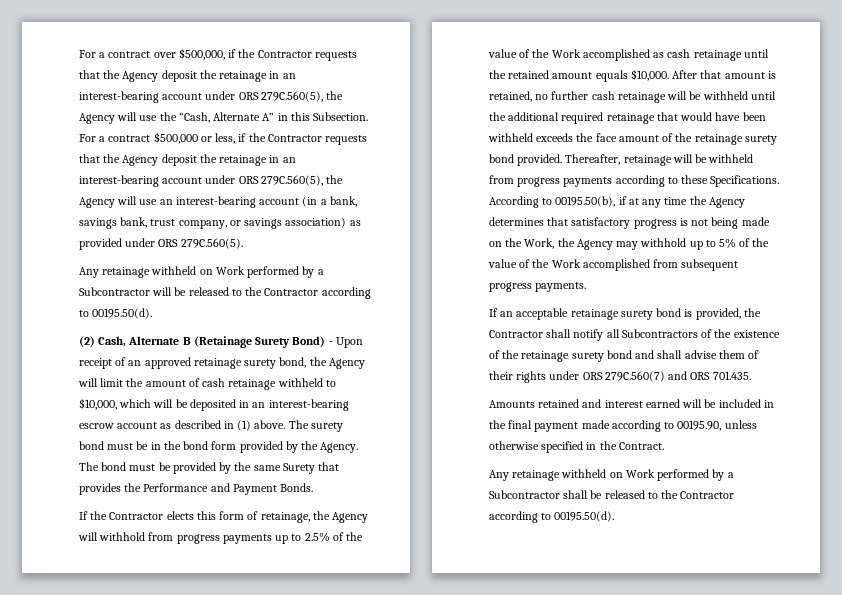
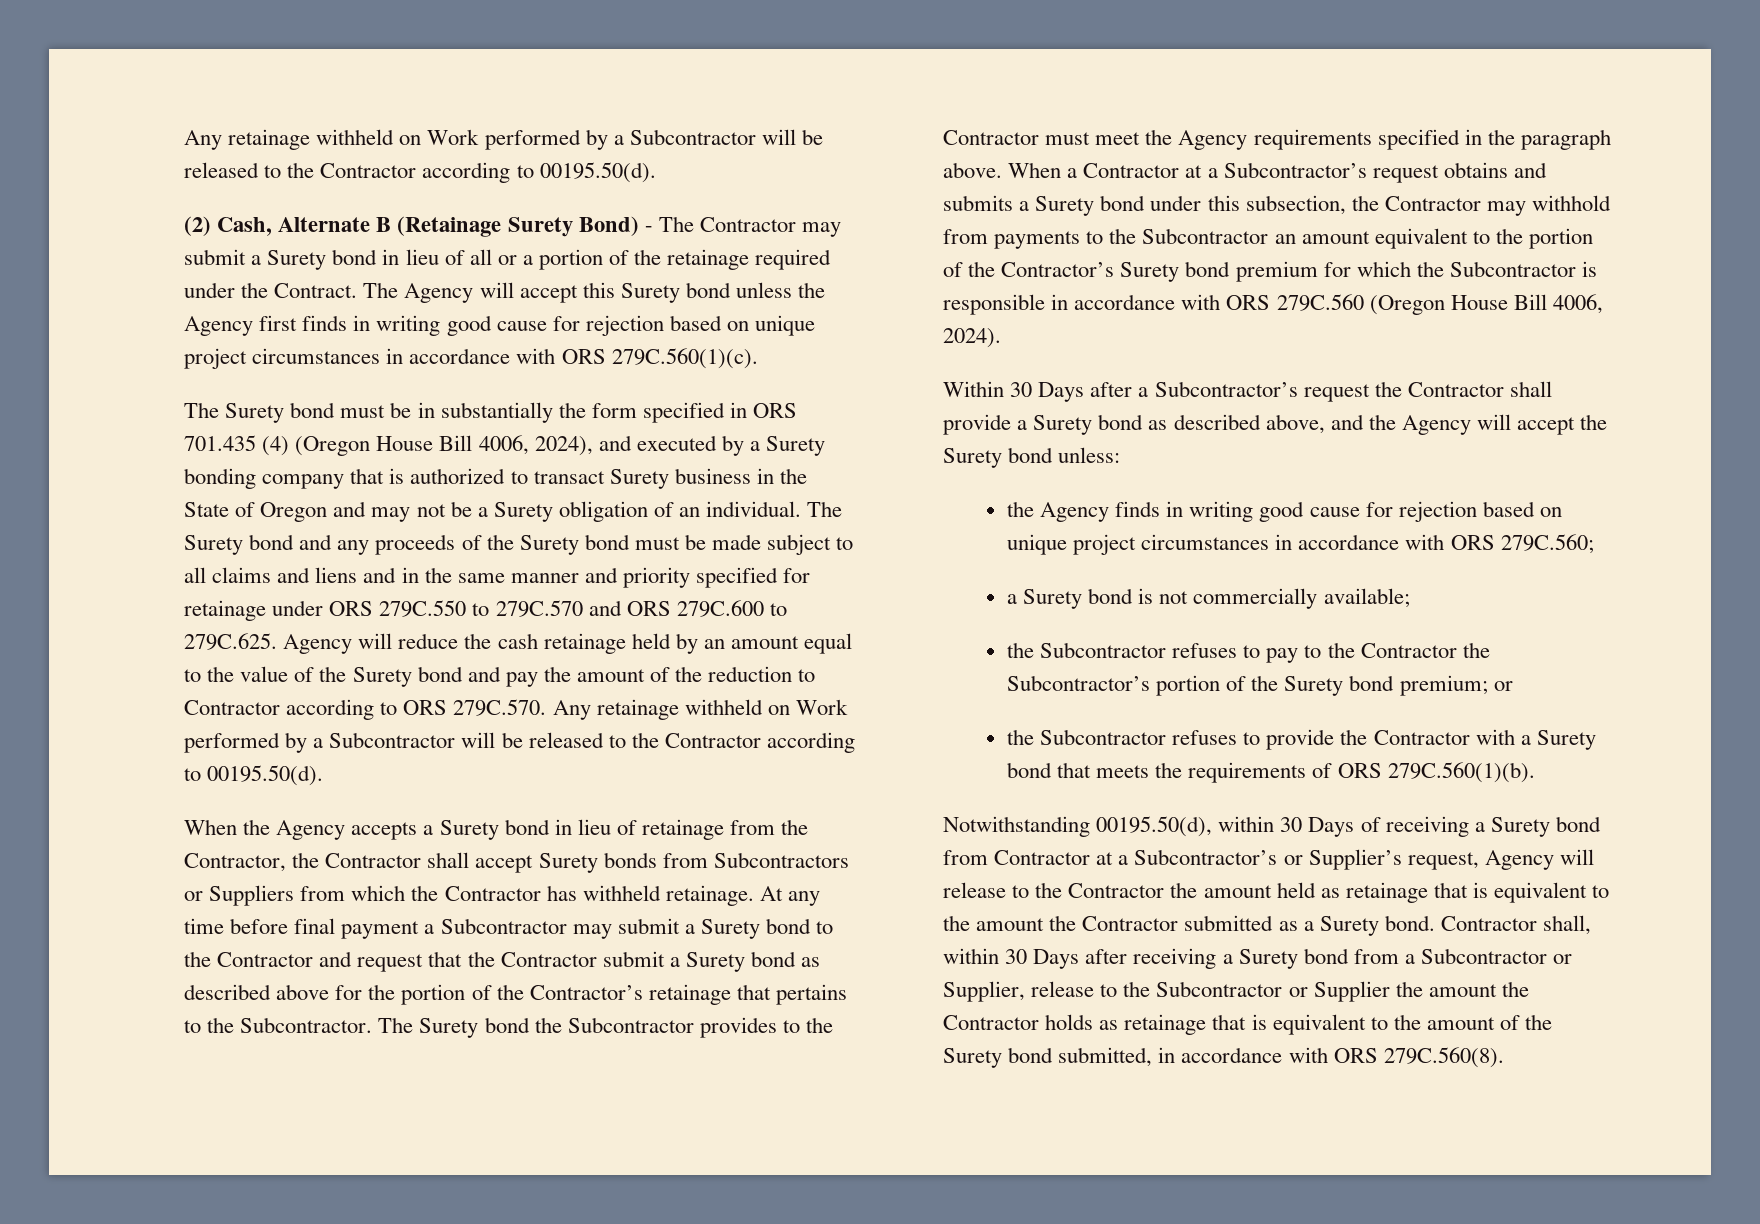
[78,48,357,61] [78,70,296,82] [78,91,344,103] [78,112,369,124] [78,132,368,145] [78,154,296,166] [78,175,344,187] [78,196,357,208] [78,217,361,229] [78,238,243,250] For a contract over $500,000, if the Contractor requests that the Agency deposit the retainage in an interest-bearing account under ORS 279C.560(5), the Agency will use the “Cash, Alternate A” in this Subsection. For a contract $500,000 or less, if the Contractor requests that the Agency deposit the retainage in an interest-bearing account under ORS 279C.560(5), the Agency will use an interest-bearing account (in a bank, savings bank, trust company, or savings association) as provided under ORS 279C.560(5). // -> (184, 140) none
[335,337,363,348] [78,357,365,369] [77,378,336,390] [78,398,349,411] [78,420,343,432] [78,441,359,453] [78,462,340,474] [78,483,314,495] [78,511,369,523] [77,532,364,544] [487,49,769,61] [488,69,776,82] [488,91,776,103] [488,112,766,124] [487,133,777,145] [488,154,754,166] [488,175,780,187] [488,196,745,208] [488,217,770,229] [488,238,770,250] [487,259,739,271] [488,282,587,292] [488,308,761,320] [488,329,780,341] [488,350,760,362] [488,371,751,383] [488,399,774,408] [488,420,757,432] [488,441,664,453] [488,469,734,481] [488,490,735,499] [488,511,615,523] Upon receipt of an approved retainage surety bond, the Agency will limit the amount of cash retainage withheld to $10,000, which will be deposited in an interest-bearing escrow account as described in (1) above. The surety bond must be in the bond form provided by the Agency. The bond must be provided by the same Surety that provides the Performance and Payment Bonds. // If the Contractor elects this form of retainage, the Agency will withhold from progress payments up to 2.5% of the value of the Work accomplished as cash retainage until the retained amount equals $10,000. After that amount is retained, no further cash retainage will be withheld until the additional required retainage that would have been withheld exceeds the face amount of the retainage surety bond provided. Thereafter, retainage will be withheld from progress payments according to these Specifications. According to 00195.50(b), if at any time the Agency determines that satisfactory progress is not being made on the Work, the Agency may withhold up to 5% of the value of the Work accomplished from subsequent progress payments. // If an acceptable retainage surety bond is provided, the Contractor shall notify all Subcontractors of the existence of the retainage surety bond and shall advise them of their rights under ORS 279C.560(7) and ORS 701.435. // Amounts retained and interest earned will be included in the final payment made according to 00195.90, unless otherwise specified in the Contract. // Any retainage withheld on Work performed by a Subcontractor shall be released to the Contractor according to 00195.50(d). -> [658,216,841,237] [184,249,832,270] [184,282,825,303] [184,315,815,336] [184,348,758,369] [184,402,797,423] [184,435,825,456] [184,468,807,489] [184,501,843,522] [184,534,854,555] [184,567,811,588] [184,600,787,621] [184,633,852,654] [184,666,816,687] [184,699,848,720] [184,732,855,753] [184,765,324,786] [184,819,809,840] [184,852,849,873] [184,885,820,906] [184,918,833,939] [184,951,820,972] [184,984,847,1005] [184,1017,833,1038] [943,129,1611,150] [943,162,1547,183] [943,195,1611,216] [943,228,1593,249] [943,261,1597,282] [943,294,1603,315] [943,328,1002,348] [943,381,1552,402] [943,414,1608,435] [943,447,1121,468] [1007,501,1562,522] [1007,534,1594,555] [1007,588,1410,609] [1007,642,1490,663] [1007,675,1513,696] [1007,729,1596,750] [1007,762,1535,783] [943,816,1601,837] [943,849,1594,870] [943,882,1610,903] [943,915,1591,936] [943,948,1572,969] [943,981,1529,1002] [943,1014,1552,1035] [943,1047,1504,1068] The Contractor may submit a Surety bond in lieu of all or a portion of the retainage required under the Contract. The Agency will accept this Surety bond unless the Agency first finds in writing good cause for rejection based on unique project circumstances in accordance with ORS 279C.560(1)(c). // The Surety bond must be in substantially the form specified in ORS 701.435 (4) (Oregon House Bill 4006, 2024), and executed by a Surety bonding company that is authorized to transact Surety business in the State of Oregon and may not be a Surety obligation of an individual. The Surety bond and any proceeds of the Surety bond must be made subject to all claims and liens and in the same manner and priority specified for retainage under ORS 279C.550 to 279C.570 and ORS 279C.600 to 279C.625. Agency will reduce the cash retainage held by an amount equal to the value of the Surety bond and pay the amount of the reduction to Contractor according to ORS 279C.570. Any retainage withheld on Work performed by a Subcontractor will be released to the Contractor according to 00195.50(d). // When the Agency accepts a Surety bond in lieu of retainage from the Contractor, the Contractor shall accept Surety bonds from Subcontractors or Suppliers from which the Contractor has withheld retainage. At any time before final payment a Subcontractor may submit a Surety bond to the Contractor and request that the Contractor submit a Surety bond as described above for the portion of the Contractor’s retainage that pertains to the Subcontractor. The Surety bond the Subcontractor provides to the Contractor must meet the Agency requirements specified in the paragraph above. When a Contractor at a Subcontractor’s request obtains and submits a Surety bond under this subsection, the Contractor may withhold from payments to the Subcontractor an amount equivalent to the portion of the Contractor’s Surety bond premium for which the Subcontractor is responsible in accordance with ORS 279C.560 (Oregon House Bill 4006, 2024). // Within 30 Days after a Subcontractor’s request the Contractor shall provide a Surety bond as described above, and the Agency will accept the Surety bond unless: // the Agency finds in writing good cause for rejection based on unique project circumstances in accordance with ORS 279C.560; // a Surety bond is not commercially available; // the Subcontractor refuses to pay to the Contractor the Subcontractor’s portion of the Surety bond premium; or // the Subcontractor refuses to provide the Contractor with a Surety bond that meets the requirements of ORS 279C.560(1)(b). // Notwithstanding 00195.50(d), within 30 Days of receiving a Surety bond from Contractor at a Subcontractor’s or Supplier’s request, Agency will release to the Contractor the amount held as retainage that is equivalent to the amount the Contractor submitted as a Surety bond. Contractor shall, within 30 Days after receiving a Surety bond from a Subcontractor or Supplier, release to the Subcontractor or Supplier the amount the Contractor holds as retainage that is equivalent to the amount of the Surety bond submitted, in accordance with ORS 279C.560(8).

